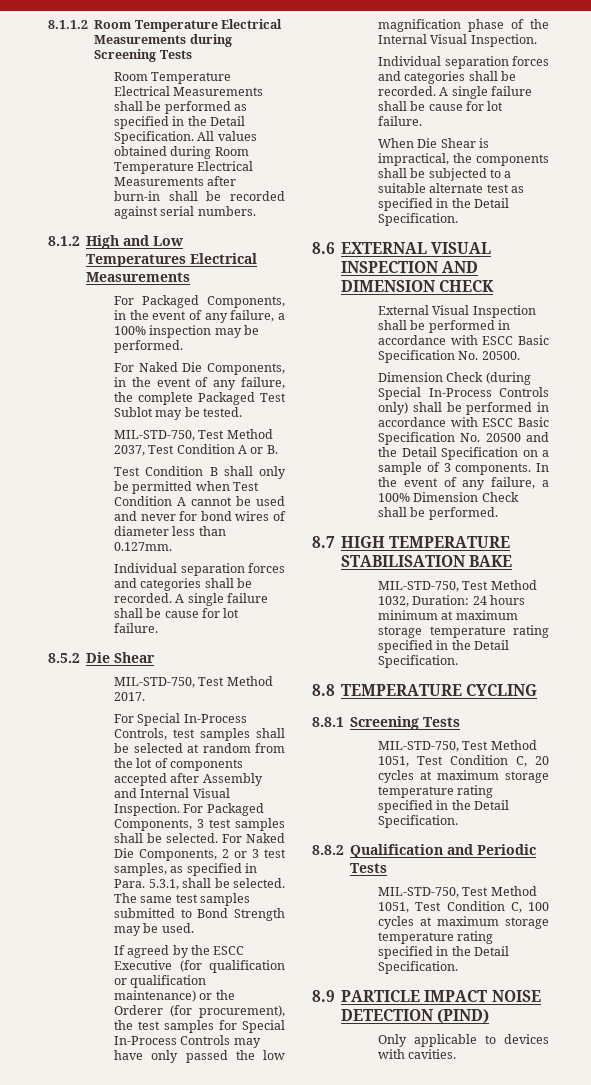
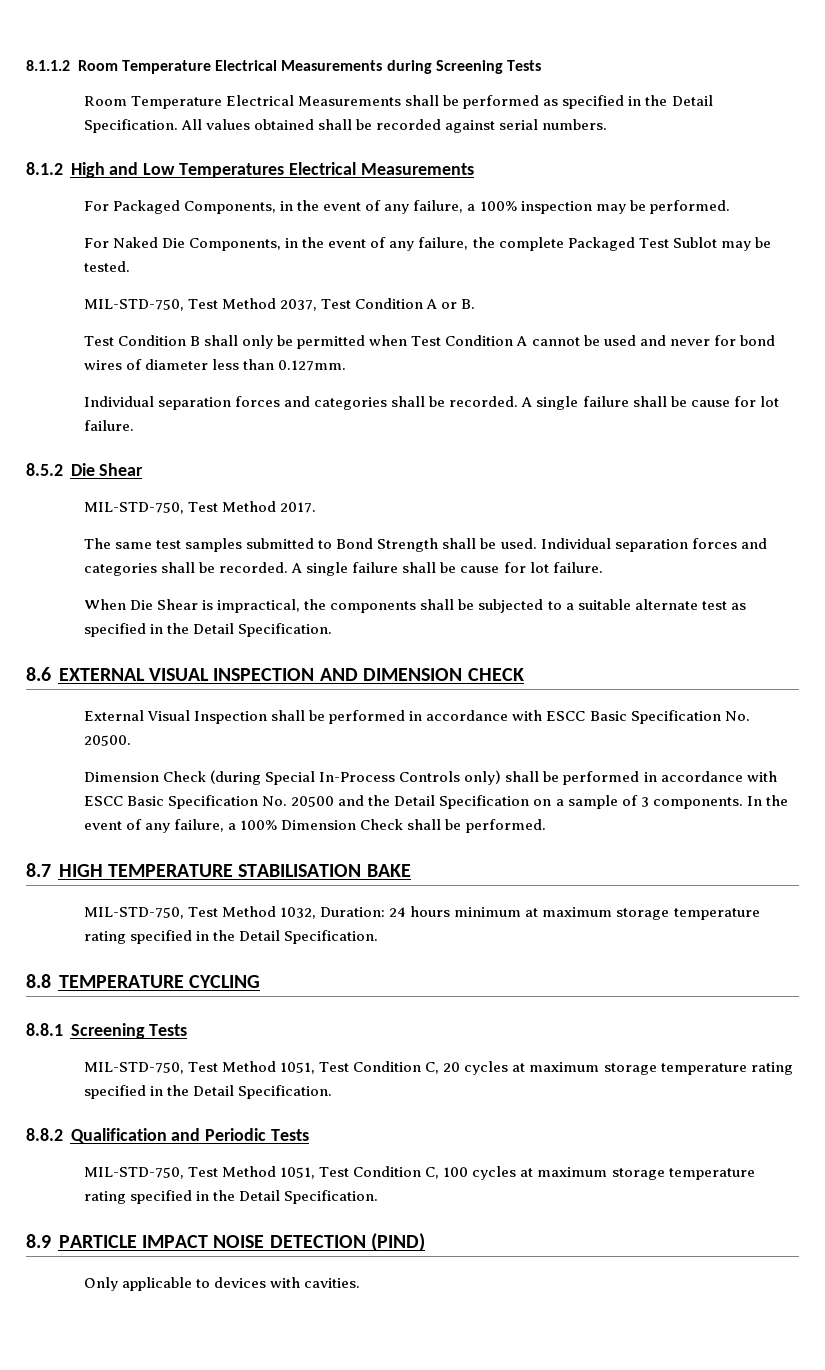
[170,146,249,159] [113,161,254,174] [113,176,237,186] [113,191,160,201] during Room Temperature Electrical Measurements after burn-in -> (315, 124) none
[113,713,247,726] [113,728,285,741] [113,743,286,753] [113,758,244,771] [113,773,263,786] [113,788,230,798] [113,803,264,816] [113,818,285,831] [113,833,286,843] [113,848,287,861] [113,863,258,876] [113,878,286,890] For Special In-Process Controls, test samples shall be selected at random from the lot of components accepted after Assembly and Internal Visual Inspection. For Packaged Components, 3 test samples shall be selected. For Naked Die Components, 2 or 3 test samples, as specified in Para. 5.3.1, shall be selected. -> (317, 507) none
[113,926,141,936] may -> [442,538,477,549] shall
[113,945,245,958] [113,960,285,973] [113,975,207,988] [113,990,235,1002] [113,1005,285,1018] [113,1020,286,1033] [113,1035,261,1048] [113,1050,286,1063] [377,19,549,32] [377,34,537,47] // If agreed by the ESCC Executive (for qualification or qualification maintenance) or the Orderer (for procurement), the test samples for Special In-Process Controls may have only passed the low magnification phase of the Internal Visual Inspection. // -> (537, 543) none

